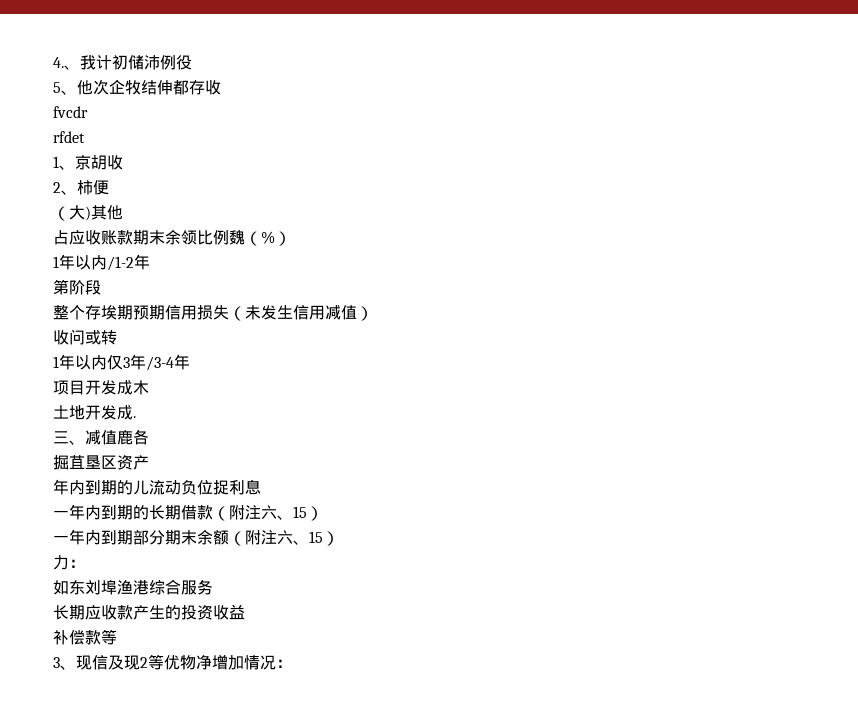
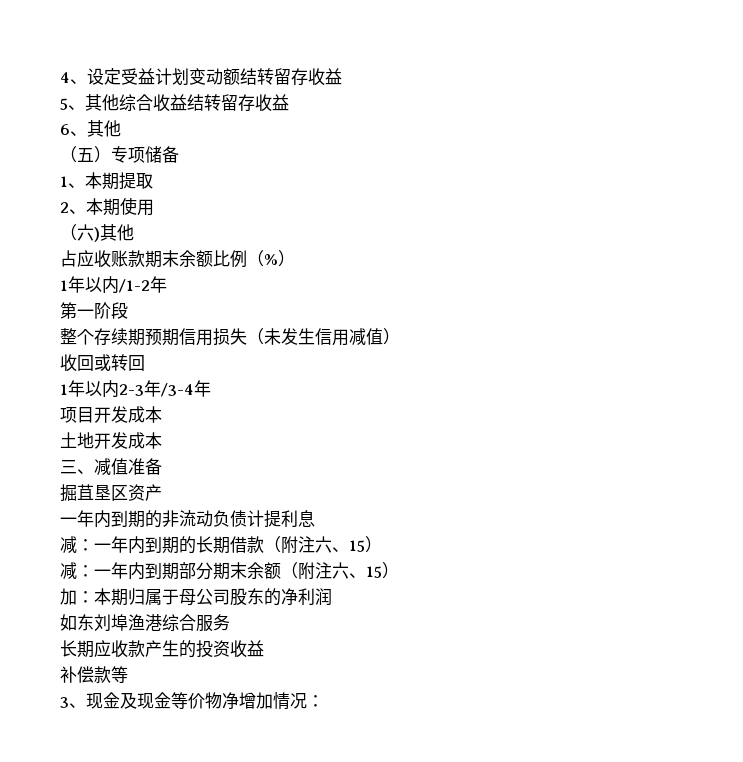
[53,55,192,70] [53,79,221,95] [53,106,88,118] [53,131,85,143] 4.、我计初储沛例役 // 5、他次企牧结伸都存收 // fvcdr // rfdet -> [60,68,342,86] [60,94,289,112] [60,120,121,137] [60,146,179,163] 4、设定受益计划变动额结转留存收益 // 5、其他综合收益结转留存收益 // 6、其他 // （五）专项储备
[75,155,123,170] 京胡收 -> [85,172,153,190] 本期提取
[77,180,109,195] [53,205,85,221] 柿便 // （大 -> [86,197,154,216] [60,224,94,241] 本期使用 // （六
[181,229,245,245] 领比例魏 -> [196,250,247,268] 额比例
(69, 287) none -> [77,309,94,317] 一
[101,305,117,320] 埃 -> [111,328,128,345] 续
[69,329,85,345] 问 -> [77,355,94,371] 回
[53,354,130,370] // 1年以内仅3 -> [128,355,145,371] [60,380,144,398] 回 // 1年以内2-3
[133,380,149,395] 木 -> [145,406,162,423] 本
[133,416,136,418] . -> [145,432,162,449] 本
[117,429,149,445] 鹿各 -> [128,458,162,475] 准备
[53,479,229,495] 年内到期的儿流动负位捉 -> [60,510,281,528] 一年内到期的非流动负债计提
(261, 487) none -> [60,536,94,553] 减：
(323, 513) none -> [60,562,94,579] 减：
[53,555,85,570] 力： -> [60,588,332,606] 加：本期归属于母公司股东的净利润
[92,654,180,670] 信及现2等优 -> [103,692,205,709] 金及现金等价

